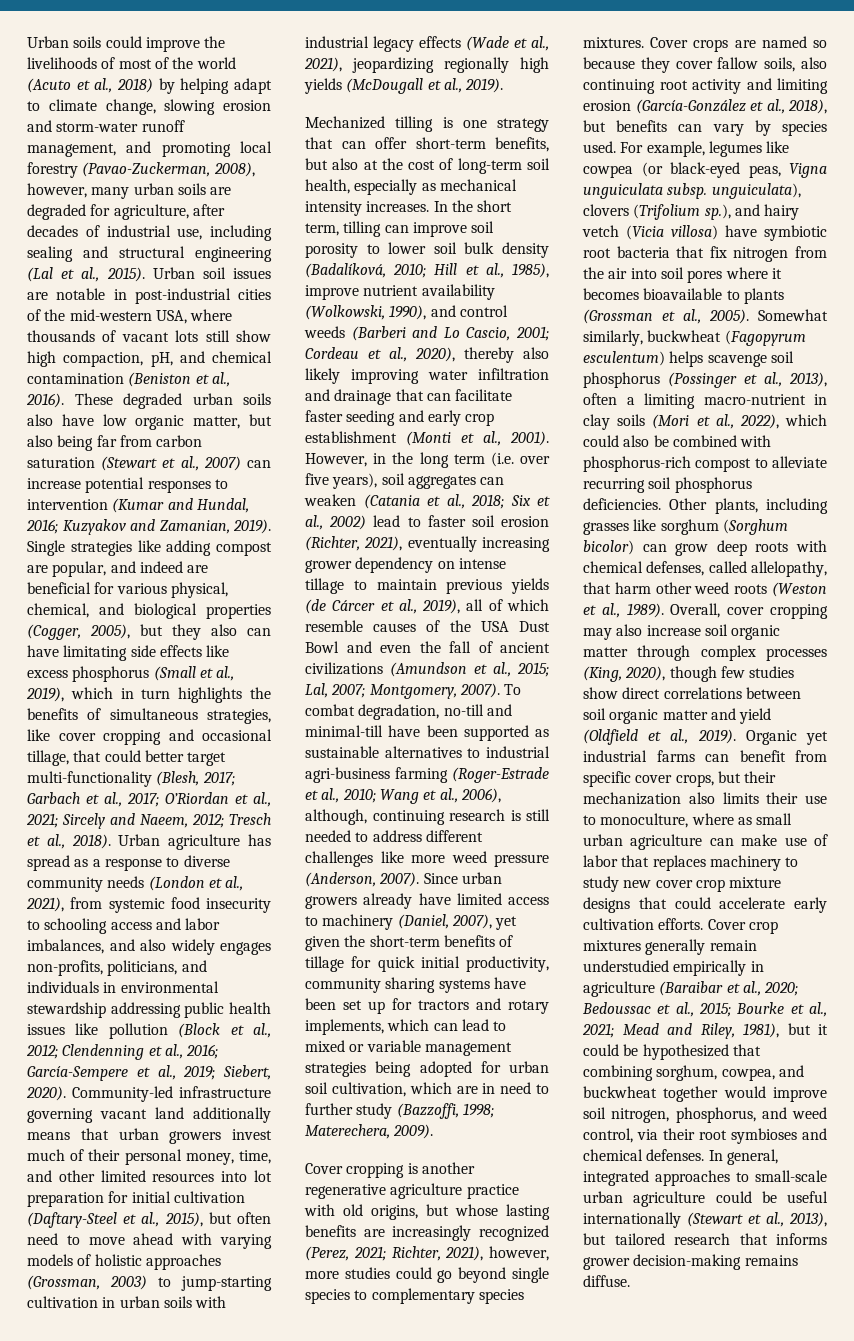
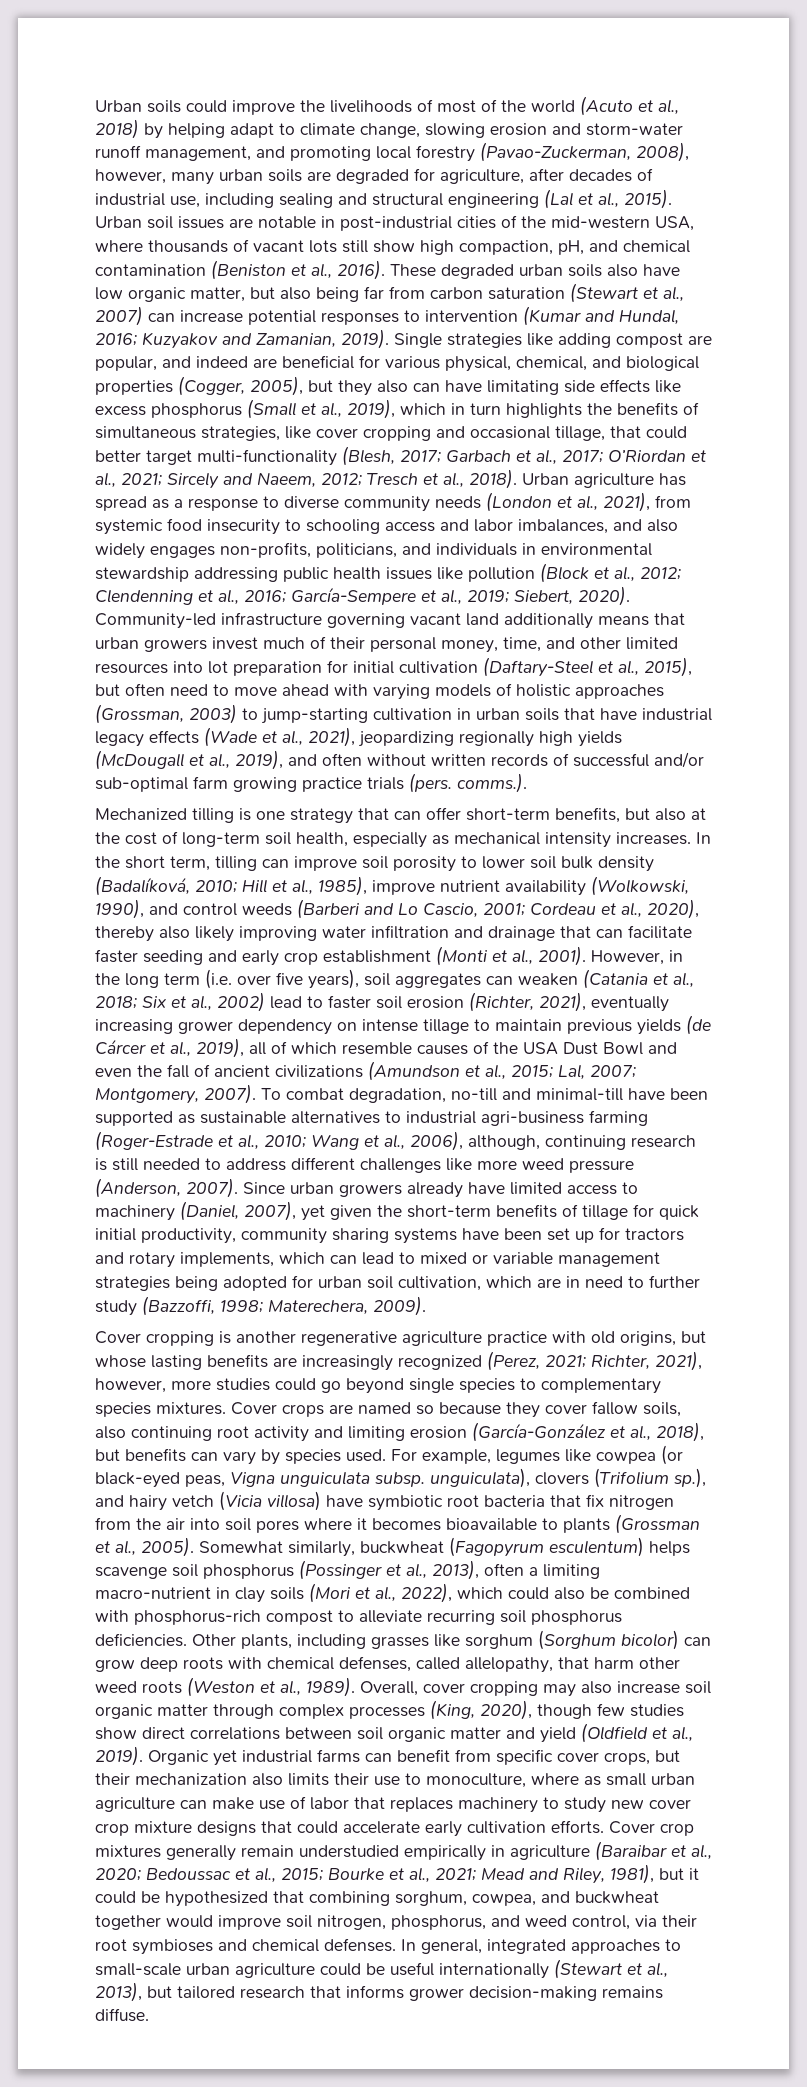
[195,1296,227,1308] with -> [564,708,637,720] that have
[465,78,504,93] 2019). -> [235,750,704,770] [95,773,527,793] 2019), and often without written records of successful and/or sub-optimal farm growing practice trials (pers. comms.).

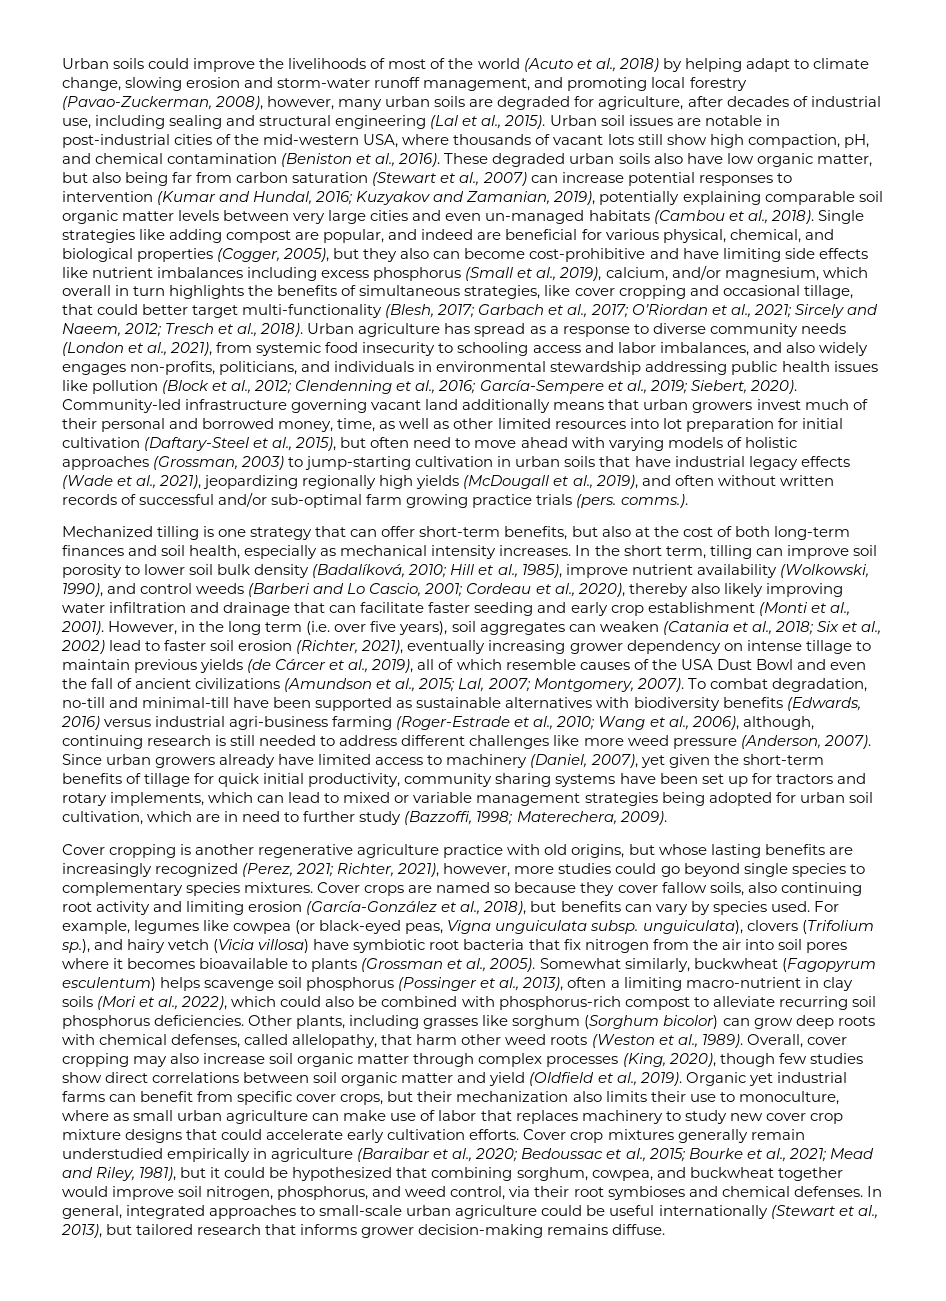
[341,329,389,349] 2019). -> [553,191,883,205] [62,210,814,224] 2019), potentially explaining comparable soil organic matter levels between very large cities and even un-managed habitats (Cambou et al., 2018).
[445,379,681,395] have limitating side effects like -> [464,248,868,262] [62,267,318,281] become cost-prohibitive and have limiting side effects like nutrient imbalances including
[400,403,446,415] which -> [605,265,868,281] [62,285,111,296] calcium, and/or magnesium, which overall
[441,637,575,653] money, time, and -> [169,418,450,432] and borrowed money, time, as well as
[182,832,260,847] long-term -> [734,526,850,540] [62,545,158,556] both long-term finances and
[385,1111,401,1123] to -> [596,697,861,711] [61,716,152,730] with biodiversity benefits (Edwards, 2016) versus

